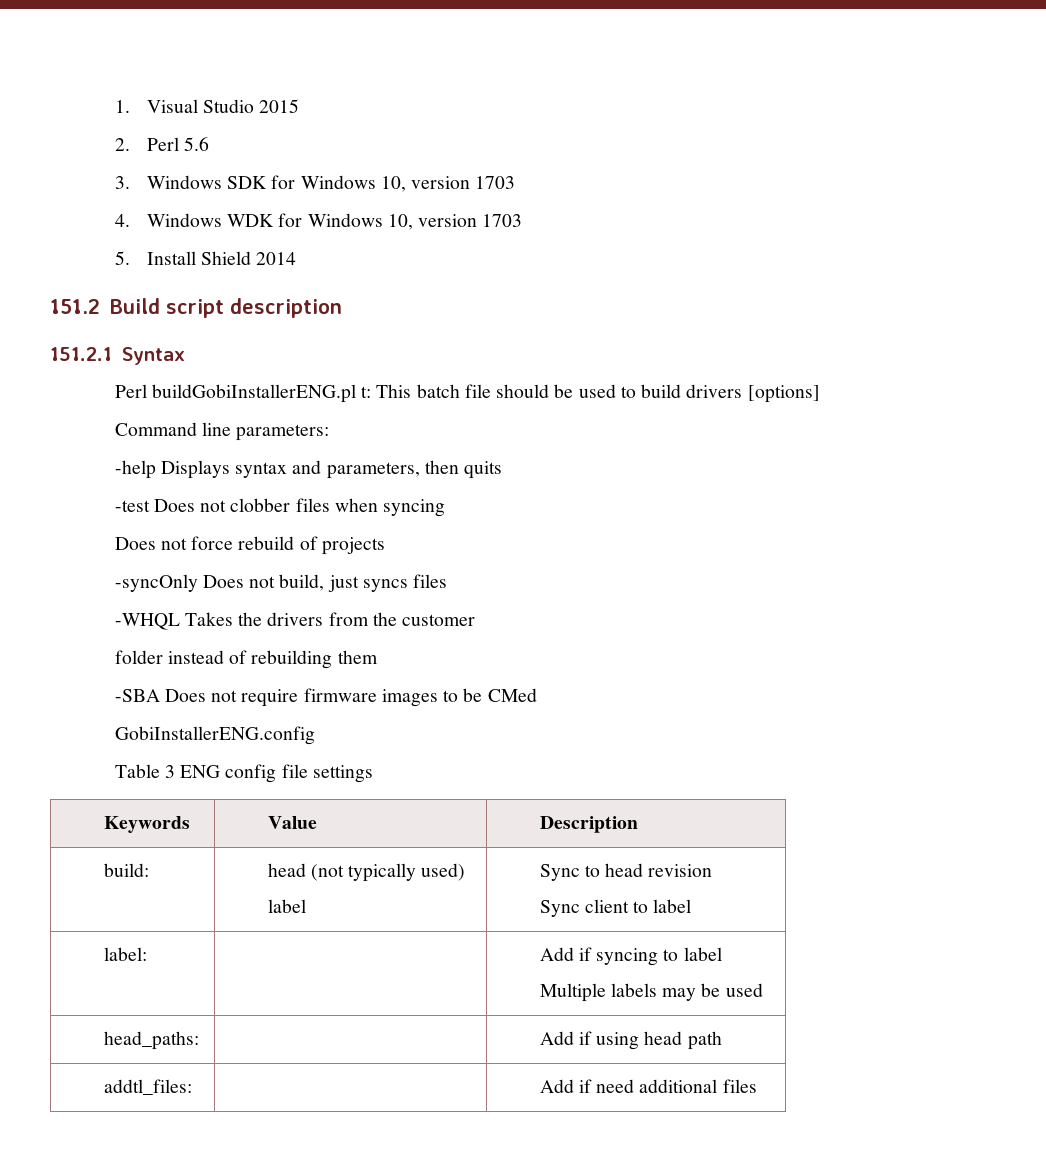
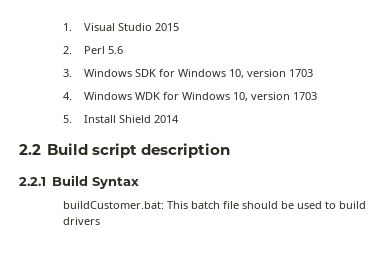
[50,299,100,314] 151.2 -> [19,144,41,155] 2.2
[50,347,112,361] 151.2.1 -> [19,175,88,186] 2.2.1 Build
[114,384,372,403] Perl buildGobiInstallerENG.pl t: -> [62,201,164,209] buildCustomer.bat:
[747,385,820,403] [114,422,330,441] [114,460,503,479] [114,498,446,517] [114,536,385,555] [114,574,448,592] [114,612,476,630] [114,650,378,669] [114,688,537,707] [114,726,315,745] [114,764,373,783] [103,816,190,833] [267,816,317,829] [539,816,638,833] [103,863,149,877] [267,863,466,882] [267,899,306,913] [539,863,713,881] [539,899,692,917] [103,947,147,961] [539,947,722,966] [539,983,763,1002] [103,1031,199,1050] [539,1031,722,1050] [103,1079,192,1095] [539,1079,757,1093] [options] // Command line parameters: // -help Displays syntax and parameters, then quits // -test Does not clobber files when syncing // Does not force rebuild of projects // -syncOnly Does not build, just syncs files // -WHQL Takes the drivers from the customer // folder instead of rebuilding them // -SBA Does not require firmware images to be CMed // GobiInstallerENG.config // Table 3 ENG config file settings // Keywords | Value | Description // build: | head (not typically used) // label | Sync to head revision // Sync client to label // label: | | Add if syncing to label // Multiple labels may be used // head_paths: | | Add if using head path // addtl_files: | | Add if need additional files -> (100, 221) none

